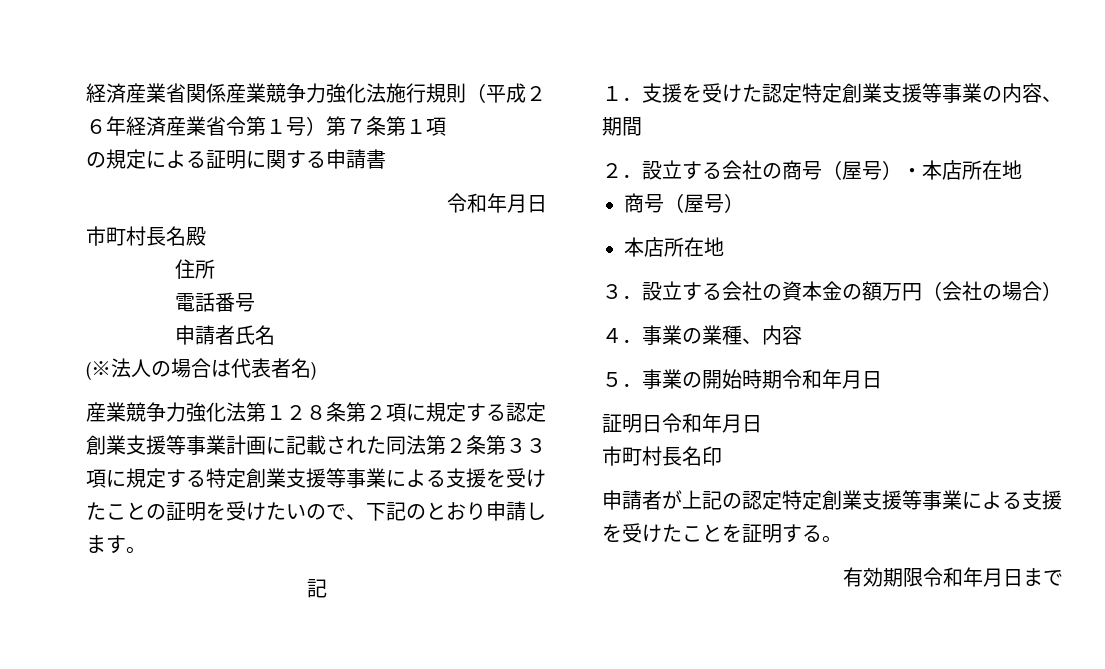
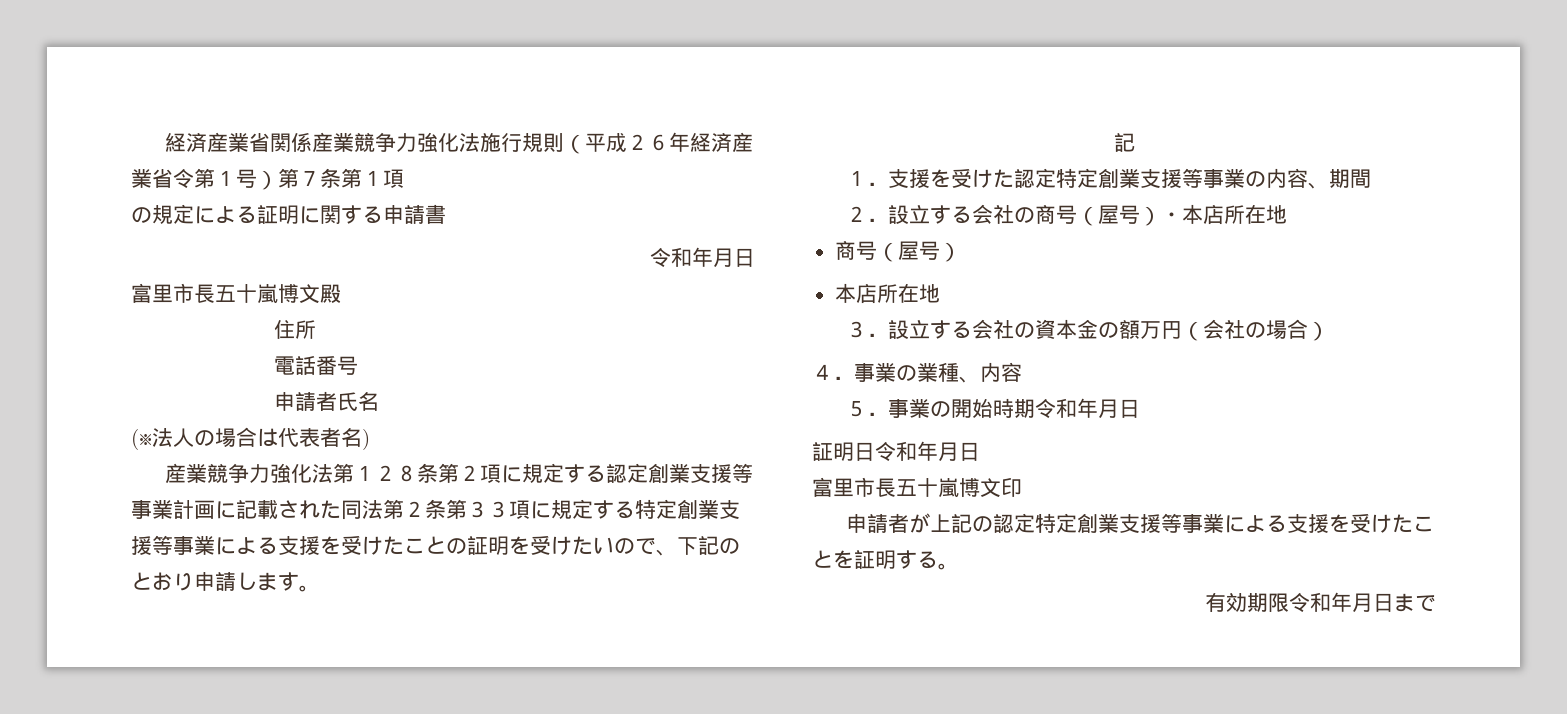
[86,226,186,246] 市町村長名 -> [131,283,320,304] 富里市長五十嵐博文
[602,446,702,466] 市町村長名 -> [812,477,1001,498] 富里市長五十嵐博文

